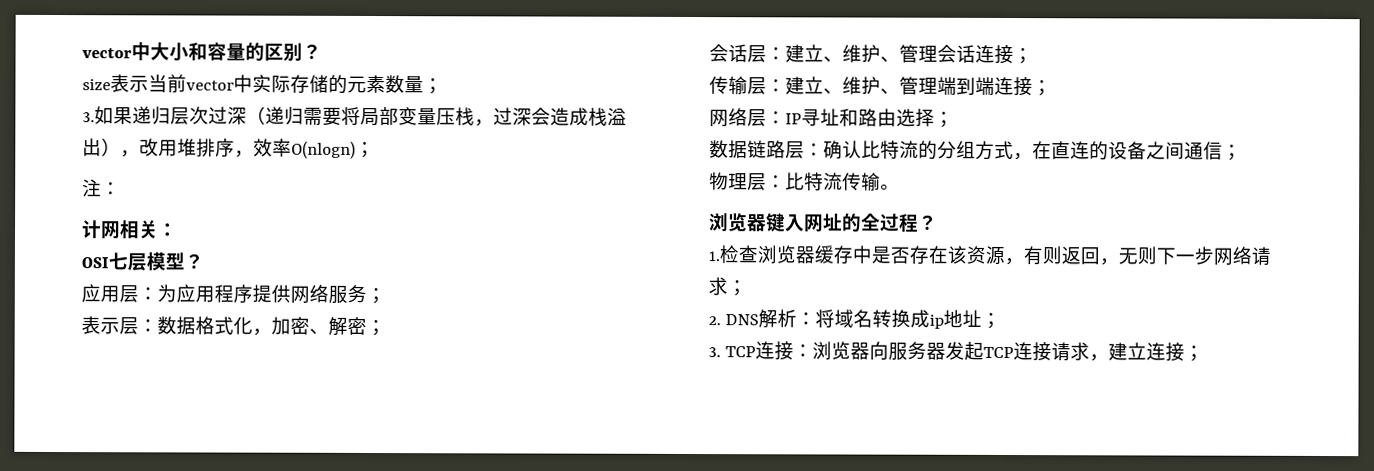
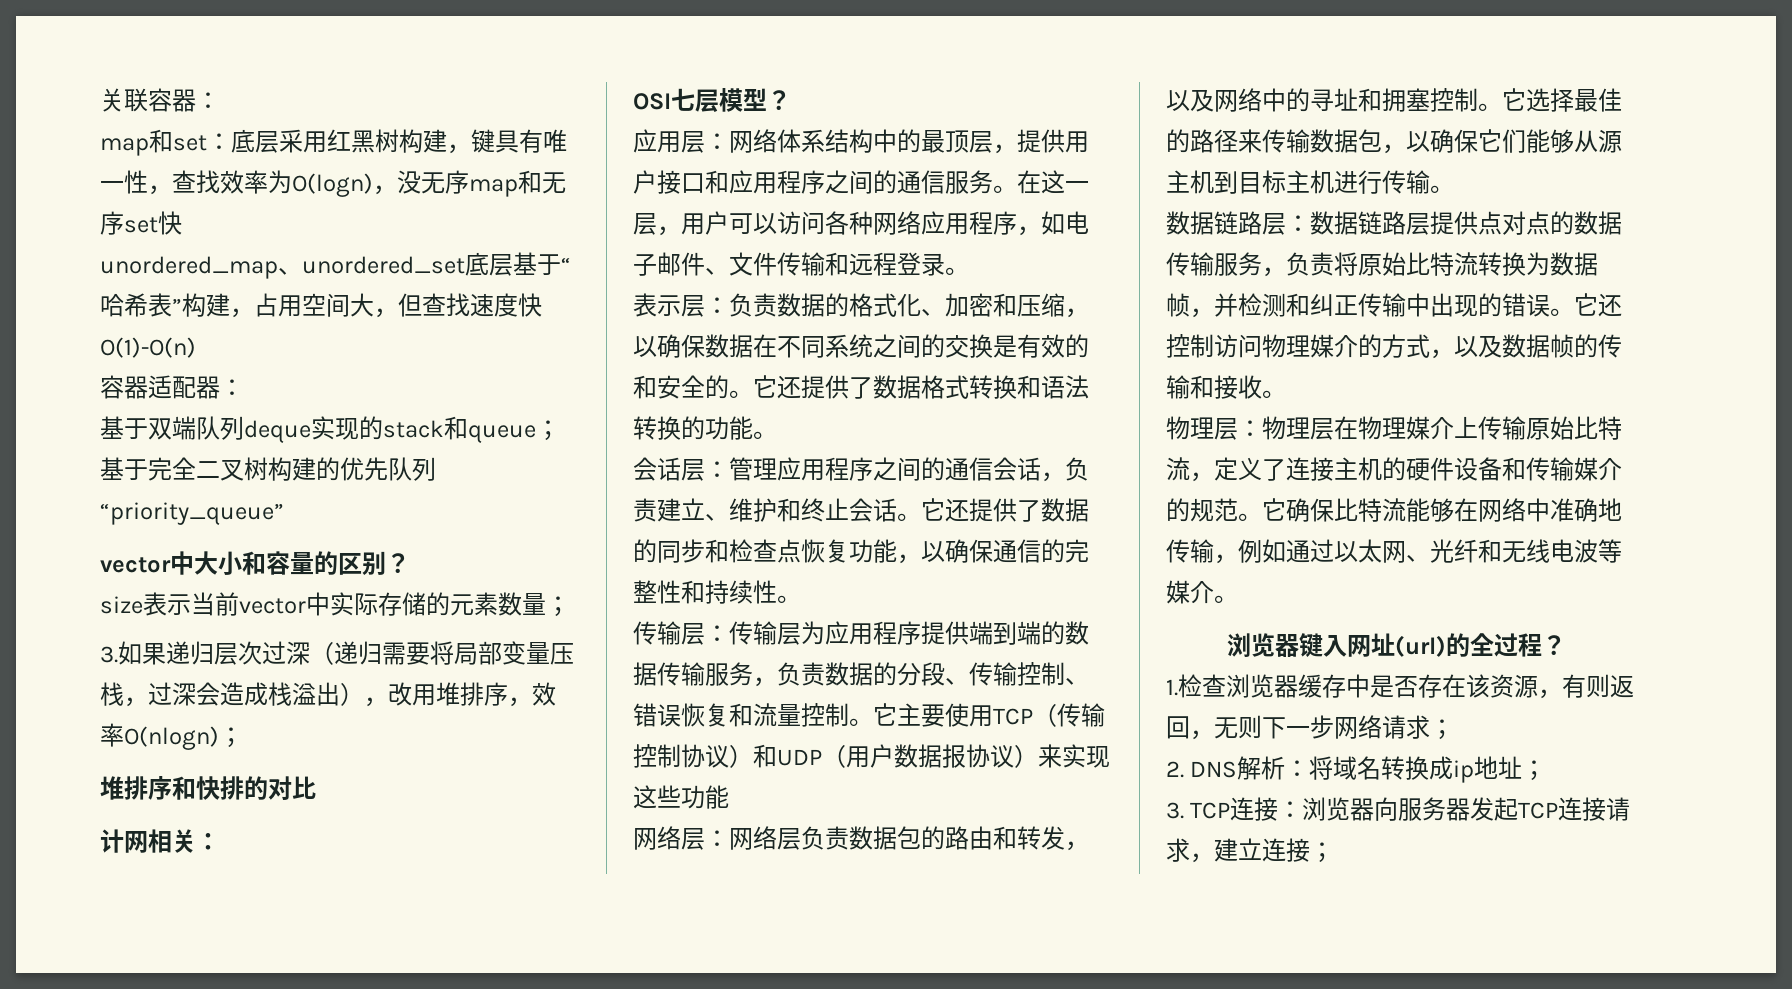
(82, 53) none -> [100,88,220,112] [100,129,567,156] [100,170,566,197] [100,211,182,235] [100,252,571,279] [100,293,542,318] [100,337,196,358] [100,375,244,399] [100,416,560,443] [100,457,436,481] [100,502,284,525] 关联容器： // map和set：底层采用红黑树构建，键具有唯一性，查找效率为O(logn)，没无序map和无序set快 // unordered_map、unordered_set底层基于“哈希表”构建，占用空间大，但查找速度快O(1)-O(n) // 容器适配器： // 基于双端队列deque实现的stack和queue；基于完全二叉树构建的优先队列“priority_queue” //
[82,179,121,198] 注： -> [100,776,316,800] 堆排序和快排的对比
[157,284,386,305] [81,316,386,337] [709,44,1033,65] [709,76,1052,97] [709,108,954,128] [709,140,1242,161] [709,172,881,192] 为应用程序提供网络服务； // 表示层：数据格式化，加密、解密； // 会话层：建立、维护、管理会话连接； // 传输层：建立、维护、管理端到端连接； // 网络层：IP寻址和路由选择； // 数据链路层：确认比特流的分组方式，在直连的设备之间通信； // 物理层：比特流传输 -> [729,129,1089,154] [633,170,1089,194] [633,211,1089,236] [633,252,969,276] [633,293,1089,318] [633,334,1089,358] [633,375,1089,399] [633,416,777,440] [633,457,1089,482] [633,498,1089,522] [633,539,1089,564] [633,580,801,604] [633,621,1089,645] [633,662,1089,687] [633,703,1105,727] [633,744,1110,768] [633,785,729,809] [633,826,1089,851] [1166,88,1622,112] [1166,129,1622,154] [1166,170,1454,194] [1166,211,1622,235] [1166,252,1598,277] [1166,293,1622,318] [1166,334,1622,359] [1166,375,1286,399] [1166,416,1622,440] [1166,457,1622,482] [1166,498,1622,522] [1166,539,1622,564] [1166,580,1214,604] 网络体系结构中的最顶层，提供用户接口和应用程序之间的通信服务。在这一层，用户可以访问各种网络应用程序，如电子邮件、文件传输和远程登录。 // 表示层：负责数据的格式化、加密和压缩，以确保数据在不同系统之间的交换是有效的和安全的。它还提供了数据格式转换和语法转换的功能。 // 会话层：管理应用程序之间的通信会话，负责建立、维护和终止会话。它还提供了数据的同步和检查点恢复功能，以确保通信的完整性和持续性。 // 传输层：传输层为应用程序提供端到端的数据传输服务，负责数据的分段、传输控制、错误恢复和流量控制。它主要使用TCP（传输控制协议）和UDP（用户数据报协议）来实现这些功能 // 网络层：网络层负责数据包的路由和转发，以及网络中的寻址和拥塞控制。它选择最佳的路径来传输数据包，以确保它们能够从源主机到目标主机进行传输。 // 数据链路层：数据链路层提供点对点的数据传输服务，负责将原始比特流转换为数据帧，并检测和纠正传输中出现的错误。它还控制访问物理媒介的方式，以及数据帧的传输和接收。 // 物理层：物理层在物理媒介上传输原始比特流，定义了连接主机的硬件设备和传输媒介的规范。它确保比特流能够在网络中准确地传输，例如通过以太网、光纤和无线电波等媒介
(843, 222) none -> [1395,635,1447,657] (url)

